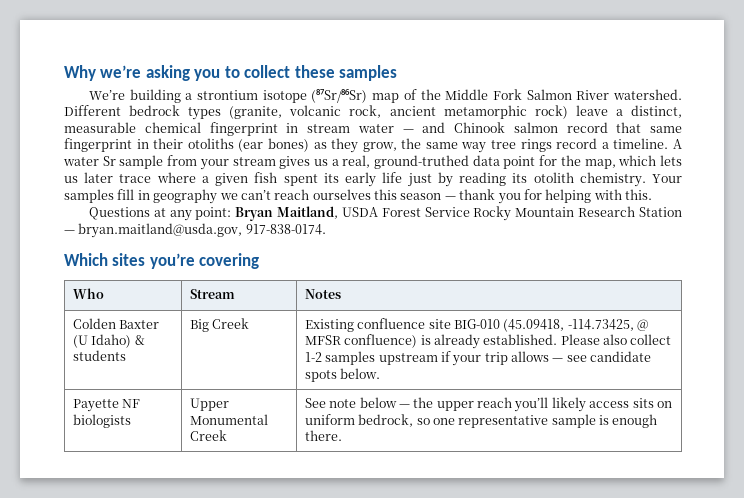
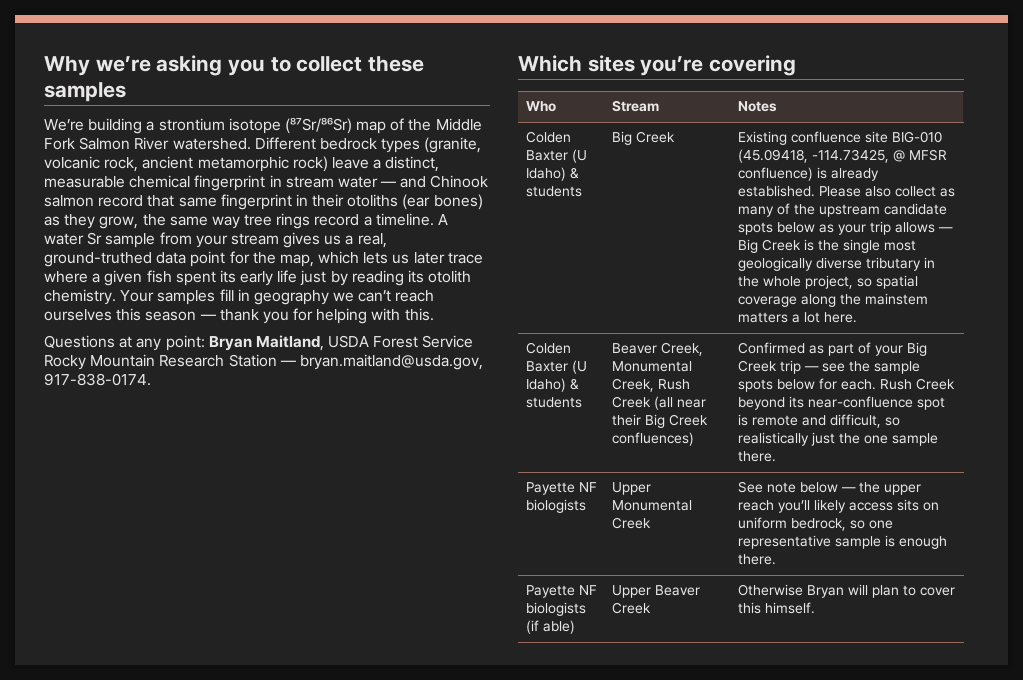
[304,351,652,366] [304,368,381,382] 1-2 samples upstream if your trip allows — see candidate spots below. -> [939,188,955,197] [737,203,947,217] [737,221,953,235] [737,239,916,253] [737,257,935,271] [737,275,918,289] [737,293,928,307] [737,312,857,323] [525,342,571,354] [525,360,587,374] [525,378,579,392] [525,397,582,408] [611,342,703,356] [611,361,692,372] [611,378,690,392] [611,396,706,410] [611,414,708,428] [611,432,694,446] [737,342,927,356] [737,360,920,374] [737,378,955,392] [737,396,945,410] [737,414,900,428] [737,432,938,446] [737,451,776,462] as many of the upstream candidate spots below as your trip allows — Big Creek is the single most geologically diverse tributary in the whole project, so spatial coverage along the mainstem matters a lot here. // Colden Baxter (U Idaho) & students | Beaver Creek, Monumental Creek, Rush Creek (all near their Big Creek confluences) | Confirmed as part of your Big Creek trip — see the sample spots below for each. Rush Creek beyond its near-confluence spot is remote and difficult, so realistically just the one sample there.
(342, 435) none -> [525,585,597,598] [525,602,586,616] [525,620,575,634] [611,585,700,598] [611,602,651,614] [737,584,955,598] [737,602,815,614] // Payette NF biologists (if able) | Upper Beaver Creek | Otherwise Bryan will plan to cover this himself.

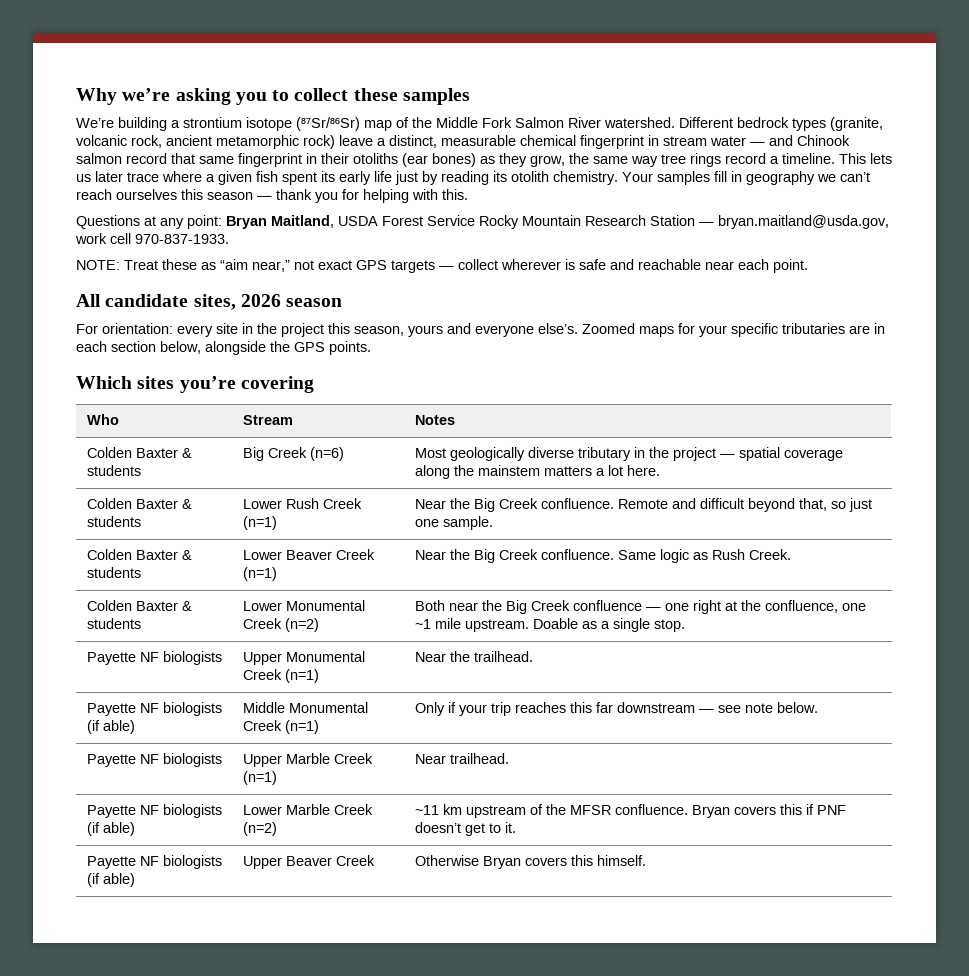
[438,214,449,225] [44,232,387,248] [44,251,360,267] A water Sr sample from your stream gives us a real, ground-truthed data point for the map, which -> [839,153,866,164] This
[44,373,151,386] 917-838-0174. -> [75,233,229,244] [76,259,808,273] [76,294,343,310] [76,323,885,337] [76,341,371,355] work cell 970-837-1933. // NOTE: Treat these as “aim near,” not exact GPS targets — collect wherever is safe and reachable near each point. // All candidate sites, 2026 season // For orientation: every site in the project this season, yours and everyone else’s. Zoomed maps for your specific tributaries are in each section below, alongside the GPS points.
[571,149,587,163] [525,167,566,181] (U Idaho) -> (178, 453) none
[737,131,942,145] [737,149,947,163] [737,167,879,181] [737,185,955,197] [737,203,947,217] [737,221,953,235] [737,239,916,253] | Existing confluence site BIG-010 (45.09418, -114.73425, @ MFSR confluence) is already established. Please also collect as many of the upstream candidate spots below as your trip allows — Big Creek is the single most -> [309,447,344,461] [414,448,446,458] (n=6) | Most
[762,275,872,289] whole project, so -> [672,447,735,461] project —
[571,360,587,374] [525,378,579,392] [525,397,582,408] [611,342,703,356] [611,361,692,372] [611,378,690,392] [611,396,706,410] [611,414,708,428] [611,432,694,446] [737,342,927,356] [737,360,920,374] [737,378,955,392] [737,396,945,410] [737,414,900,428] [737,432,938,446] [737,451,776,462] (U Idaho) & students | Beaver Creek, Monumental Creek, Rush Creek (all near their Big Creek confluences) | Confirmed as part of your Big Creek trip — see the sample spots below for each. Rush Creek beyond its near-confluence spot is remote and difficult, so realistically just the one sample there. -> [181,499,192,509] [86,516,141,527] [242,498,362,509] [242,516,277,530] [414,498,872,512] [414,516,493,530] [86,549,192,560] [86,567,141,578] [242,549,375,560] [242,567,277,581] [414,549,791,563] [86,600,192,611] [86,618,141,629] [242,600,365,611] [242,618,319,632] [414,600,866,614] [414,618,685,632] & students | Lower Rush Creek (n=1) | Near the Big Creek confluence. Remote and difficult beyond that, so just one sample. // Colden Baxter & students | Lower Beaver Creek (n=1) | Near the Big Creek confluence. Same logic as Rush Creek. // Colden Baxter & students | Lower Monumental Creek (n=2) | Both near the Big Creek confluence — one right at the confluence, one ~1 mile upstream. Doable as a single stop.
[737,481,921,495] [737,499,939,513] [737,517,893,531] [737,535,947,549] [737,554,776,565] | See note below — the upper reach you’ll likely access sits on uniform bedrock, so one representative sample is enough there. -> [284,669,319,683] [414,651,533,662] [86,702,222,716] [86,720,135,734] [242,702,368,713] [242,720,319,734] [414,702,818,716] [86,753,222,767] [242,753,373,767] [242,771,277,785] [414,753,509,764] [86,804,222,818] [86,822,135,836] [242,804,373,815] [242,822,277,836] [414,804,846,818] [414,822,516,836] (n=1) | Near the trailhead. // Payette NF biologists (if able) | Middle Monumental Creek (n=1) | Only if your trip reaches this far downstream — see note below. // Payette NF biologists | Upper Marble Creek (n=1) | Near trailhead. // Payette NF biologists (if able) | Lower Marble Creek (n=2) | ~11 km upstream of the MFSR confluence. Bryan covers this if PNF doesn’t get to it.
[847,584,955,598] will plan to cover -> [524,857,567,866] covers

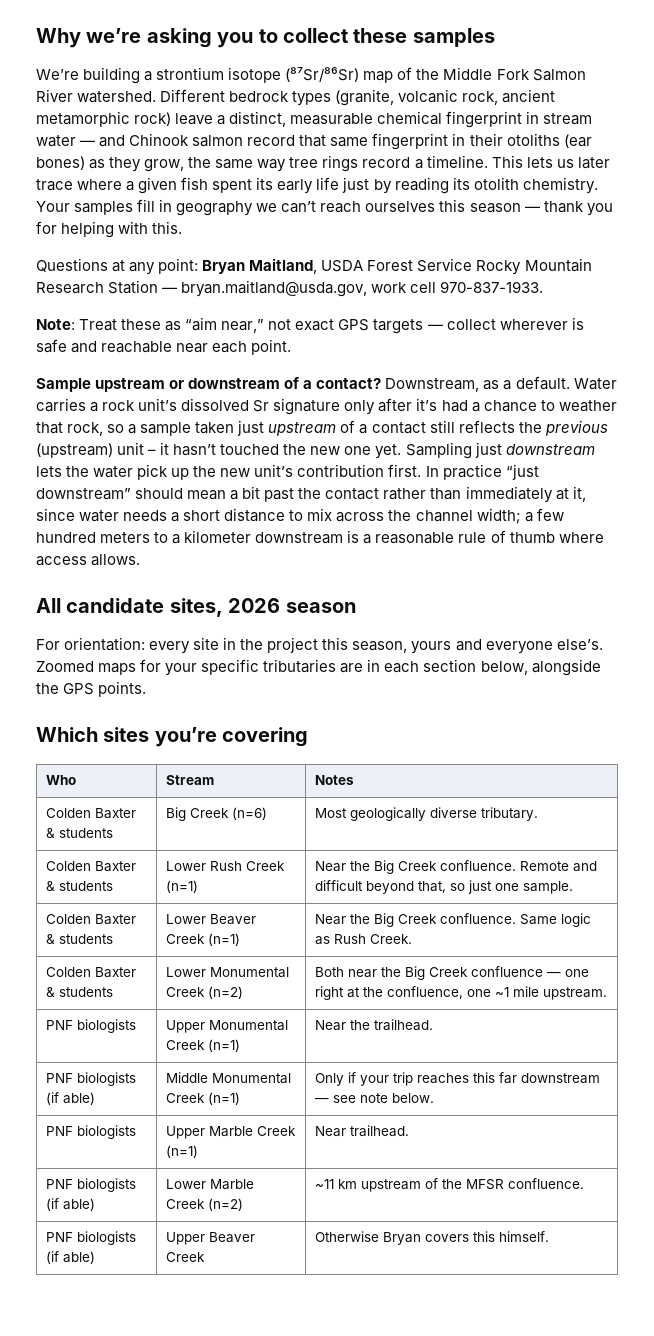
[76,260,120,270] NOTE: -> [36,319,75,330] Note:
(808, 266) none -> [36,376,617,392] [36,398,617,415] [36,420,608,436] [36,442,595,459] [36,464,539,480] [36,486,586,503] [36,508,564,524] [36,530,604,544] [36,554,141,566] // Sample upstream or downstream of a contact? Downstream, as a default. Water carries a rock unit’s dissolved Sr signature only after it’s had a chance to weather that rock, so a sample taken just upstream of a contact still reflects the previous (upstream) unit – it hasn’t touched the new one yet. Sampling just downstream lets the water pick up the new unit’s contribution first. In practice “just downstream” should mean a bit past the contact rather than immediately at it, since water needs a short distance to mix across the channel width; a few hundred meters to a kilometer downstream is a reasonable rule of thumb where access allows.
[577,447,843,461] [414,465,660,479] tributary in the project — spatial coverage along the mainstem matters a lot here. -> [481,807,539,821] tributary.
[532,618,685,632] [86,652,159,665] Doable as a single stop. // Payette NF -> [46,1020,74,1030] // PNF
[86,703,159,716] Payette NF -> [46,1073,74,1083] PNF
[86,754,159,767] Payette NF -> [46,1126,74,1136] PNF
[86,805,159,818] Payette NF -> [46,1179,74,1189] PNF
[691,804,846,818] [414,822,516,836] [86,856,159,869] Bryan covers this if PNF doesn’t get to it. // Payette NF -> [46,1232,74,1242] // PNF

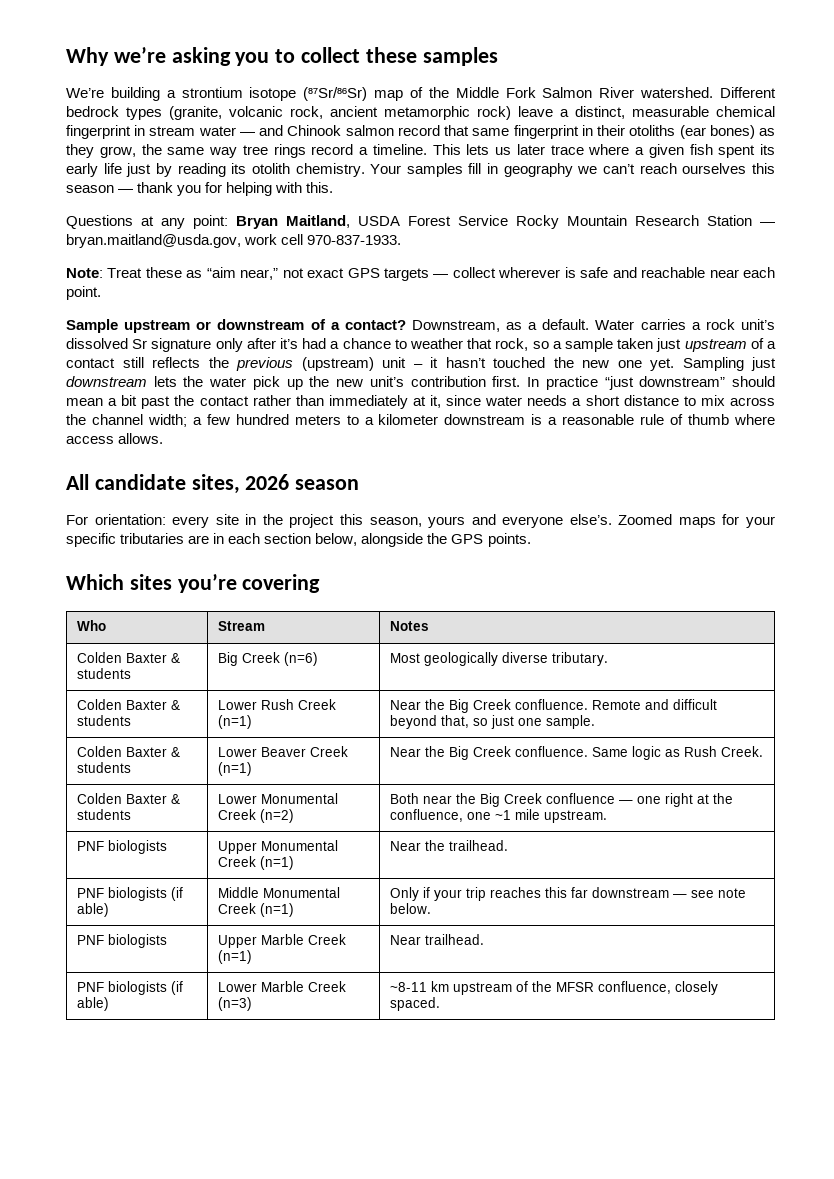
[208,1198,244,1211] [315,1179,335,1189] (n=2) | ~11 -> [218,997,253,1011] [390,982,428,992] (n=3) | ~8-11
[508,1178,585,1189] [46,1231,137,1245] [46,1251,96,1264] [166,1232,256,1245] [166,1252,206,1262] [315,1231,550,1245] confluence. // PNF biologists (if able) | Upper Beaver Creek | Otherwise Bryan covers this himself. -> [598,981,719,995] [390,997,441,1011] confluence, closely spaced.

